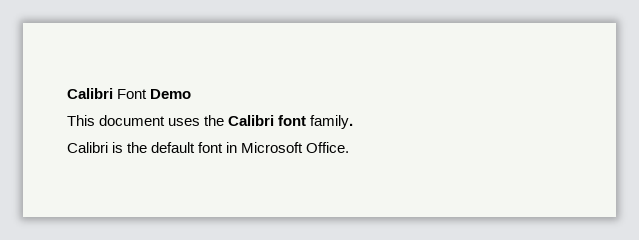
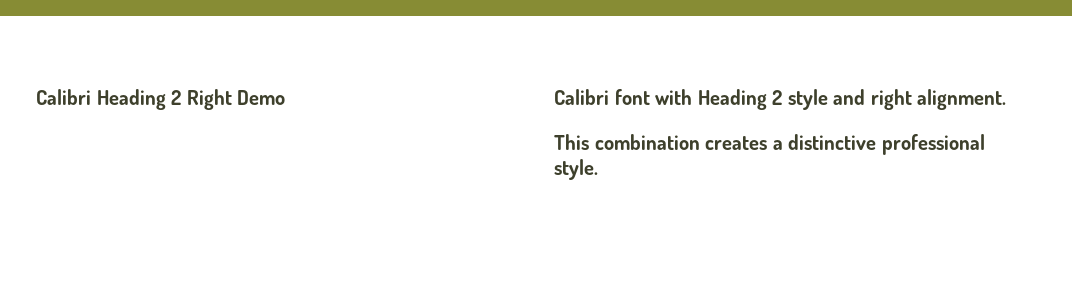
[67,88,192,99] [67,115,354,129] [67,142,350,153] Calibri Font Demo // This document uses the Calibri font family. // Calibri is the default font in Microsoft Office. -> [36,89,286,110] [554,89,1007,110] [554,134,985,155] [554,159,598,180] Calibri Heading 2 Right Demo // Calibri font with Heading 2 style and right alignment. // This combination creates a distinctive professional style.

